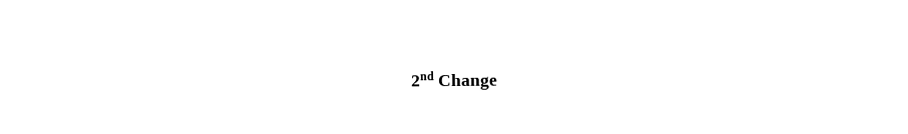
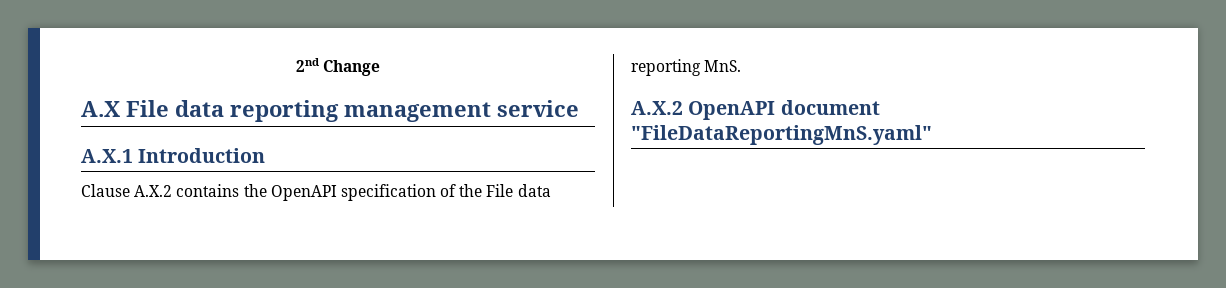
(499, 82) none -> [81,100,579,122] [81,148,266,163] [81,184,551,201] [631,59,742,76] [631,100,880,120] [631,125,932,145] // A.X File data reporting management service // A.X.1 Introduction // Clause A.X.2 contains the OpenAPI specification of the File data reporting MnS. // A.X.2 OpenAPI document "FileDataReportingMnS.yaml"

